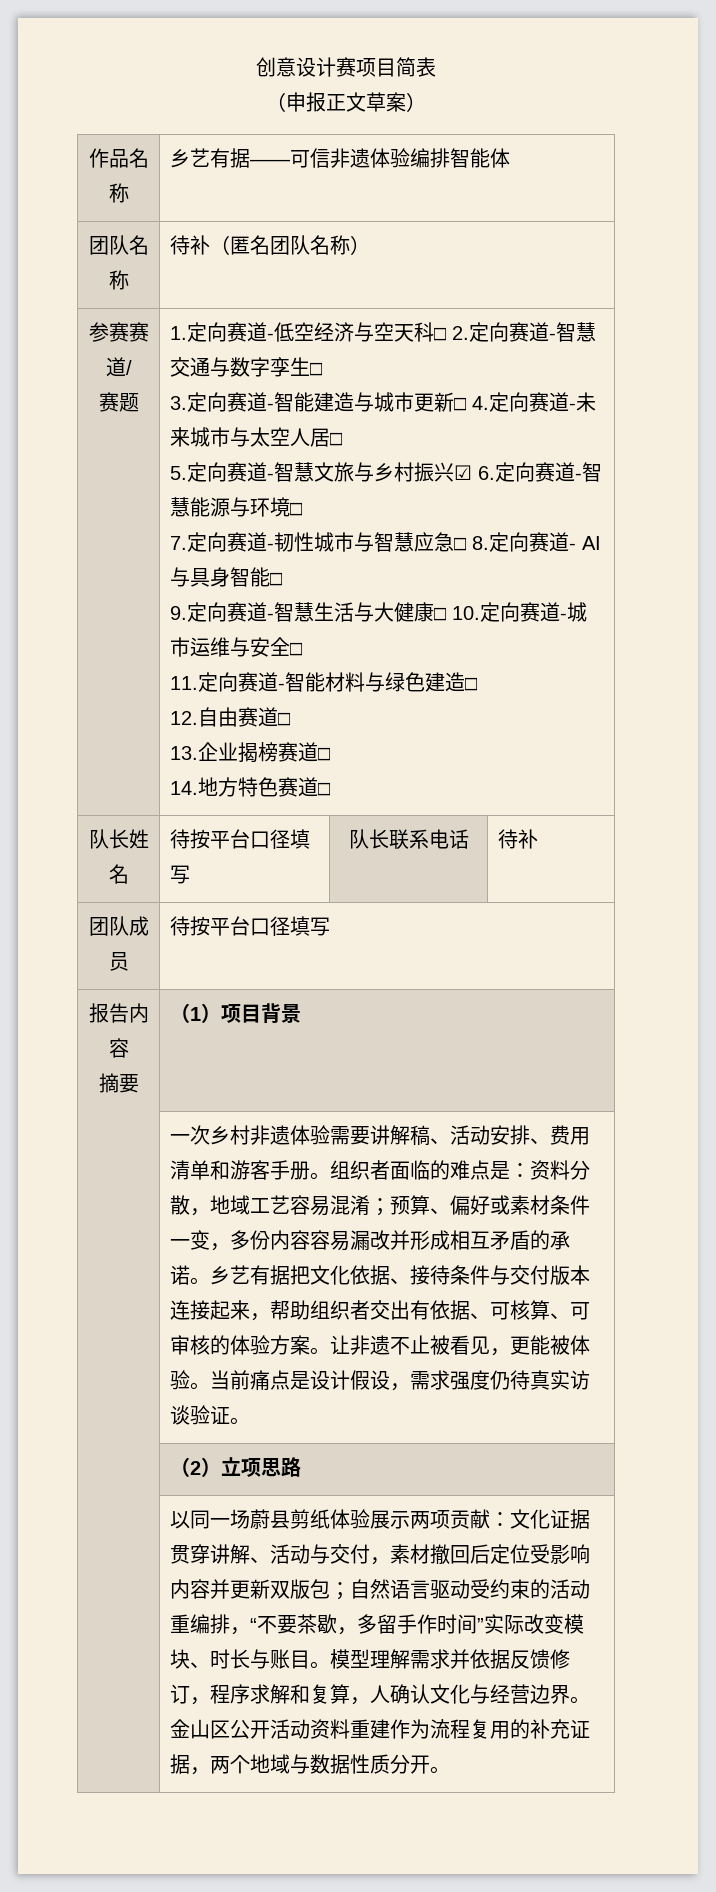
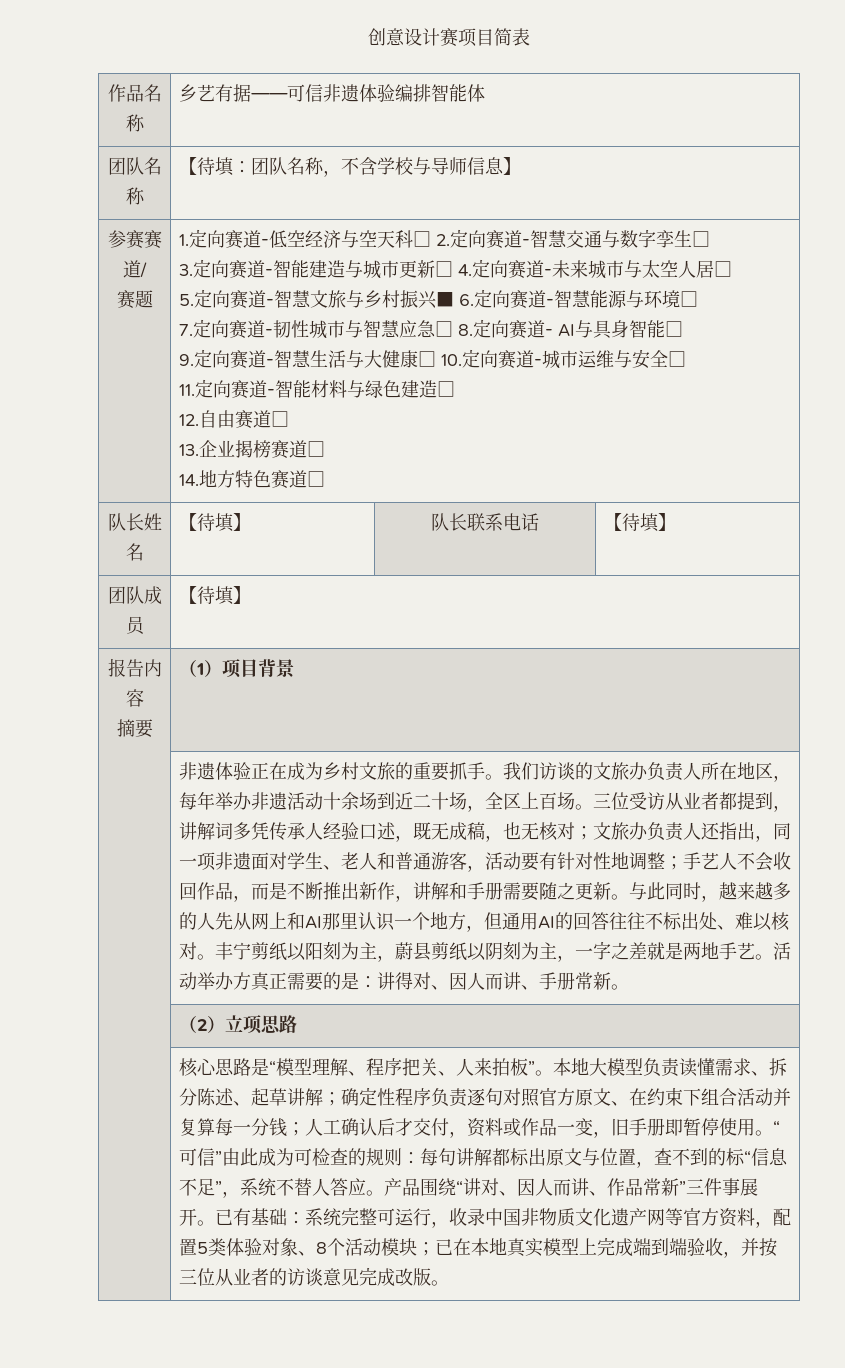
[266,92,426,112] // （申报正文草案） -> (530, 37) none
[170,235,371,255] 待补（匿名团队名称） -> [178,157,521,177] 【待填：团队名称，不含学校与导师信息】
[454,465,473,480] ☑ -> [435,292,454,307] ■
[170,829,311,849] [170,865,191,884] 待按平台口径填写 -> [178,513,251,532] 【待填】
[498,829,539,849] 待补 -> [603,513,676,532] 【待填】
[170,916,331,936] 待按平台口径填写 -> [178,586,251,605] 【待填】
[170,1125,591,1146] [170,1160,591,1180] [170,1195,591,1216] [170,1230,571,1251] [170,1265,591,1285] [170,1300,591,1321] [170,1335,591,1356] [170,1370,591,1391] [170,1405,231,1425] 一次乡村非遗体验需要讲解稿、活动安排、费用清单和游客手册。组织者面临的难点是：资料分散，地域工艺容易混淆；预算、偏好或素材条件一变，多份内容容易漏改并形成相互矛盾的承诺。乡艺有据把文化依据、接待条件与交付版本连接起来，帮助组织者交出有依据、可核算、可审核的体验方案。让非遗不止被看见，更能被体验。当前痛点是设计假设，需求强度仍待真实访谈验证 -> [178,762,791,782] [178,791,791,812] [178,822,791,842] [178,852,791,872] [178,882,791,902] [178,912,790,932] [178,941,791,962] [178,972,611,991] 非遗体验正在成为乡村文旅的重要抓手。我们访谈的文旅办负责人所在地区，每年举办非遗活动十余场到近二十场，全区上百场。三位受访从业者都提到，讲解词多凭传承人经验口述，既无成稿，也无核对；文旅办负责人还指出，同一项非遗面对学生、老人和普通游客，活动要有针对性地调整；手艺人不会收回作品，而是不断推出新作，讲解和手册需要随之更新。与此同时，越来越多的人先从网上和AI那里认识一个地方，但通用AI的回答往往不标出处、难以核对。丰宁剪纸以阳刻为主，蔚县剪纸以阴刻为主，一字之差就是两地手艺。活动举办方真正需要的是：讲得对、因人而讲、手册常新
[170,1509,591,1529] [170,1544,591,1565] [170,1579,591,1600] [170,1614,585,1635] [170,1649,571,1669] [170,1684,591,1705] [170,1719,591,1739] [170,1754,431,1775] 以同一场蔚县剪纸体验展示两项贡献：文化证据贯穿讲解、活动与交付，素材撤回后定位受影响内容并更新双版包；自然语言驱动受约束的活动重编排，“不要茶歇，多留手作时间”实际改变模块、时长与账目。模型理解需求并依据反馈修订，程序求解和复算，人确认文化与经营边界。金山区公开活动资料重建作为流程复用的补充证据，两个地域与数据性质分开 -> [178,1058,787,1077] [178,1087,791,1107] [178,1118,780,1138] [178,1148,788,1168] [178,1178,758,1198] [178,1207,791,1228] [178,1237,777,1258] [178,1267,431,1286] 核心思路是“模型理解、程序把关、人来拍板”。本地大模型负责读懂需求、拆分陈述、起草讲解；确定性程序负责逐句对照官方原文、在约束下组合活动并复算每一分钱；人工确认后才交付，资料或作品一变，旧手册即暂停使用。“可信”由此成为可检查的规则：每句讲解都标出原文与位置，查不到的标“信息不足”，系统不替人答应。产品围绕“讲对、因人而讲、作品常新”三件事展开。已有基础：系统完整可运行，收录中国非物质文化遗产网等官方资料，配置5类体验对象、8个活动模块；已在本地真实模型上完成端到端验收，并按三位从业者的访谈意见完成改版

